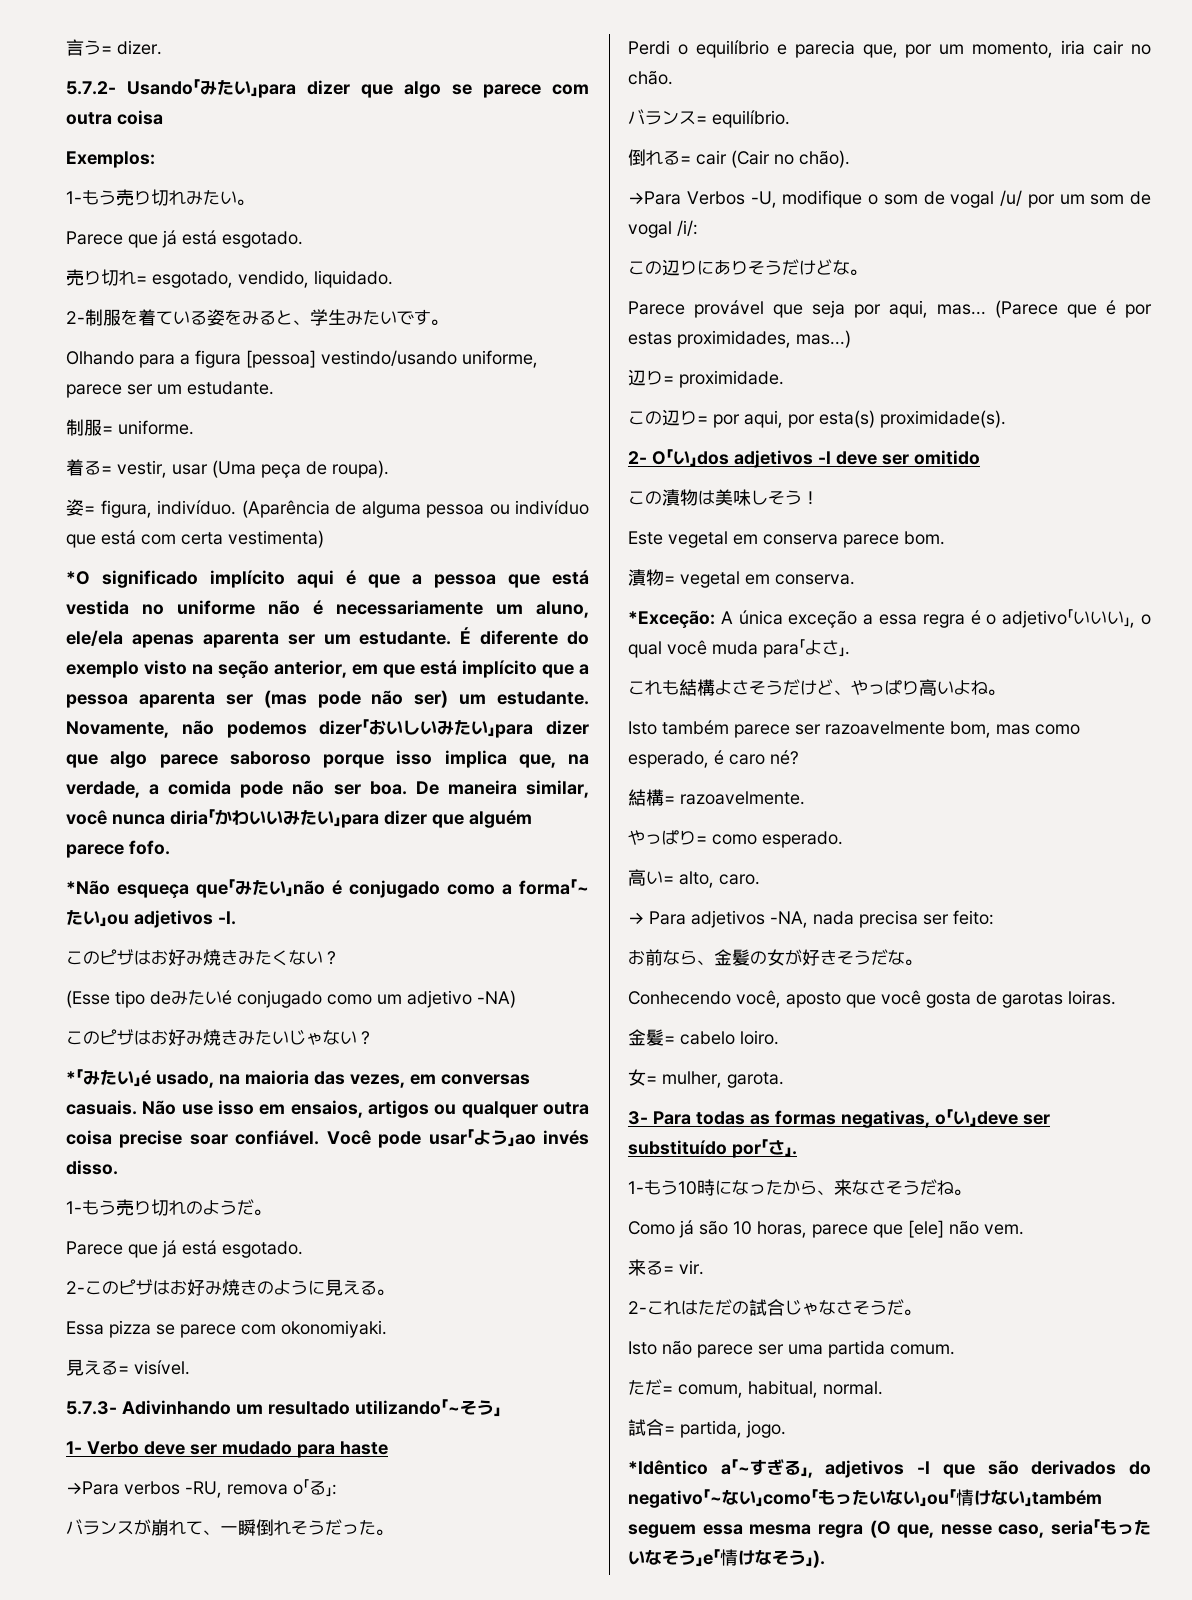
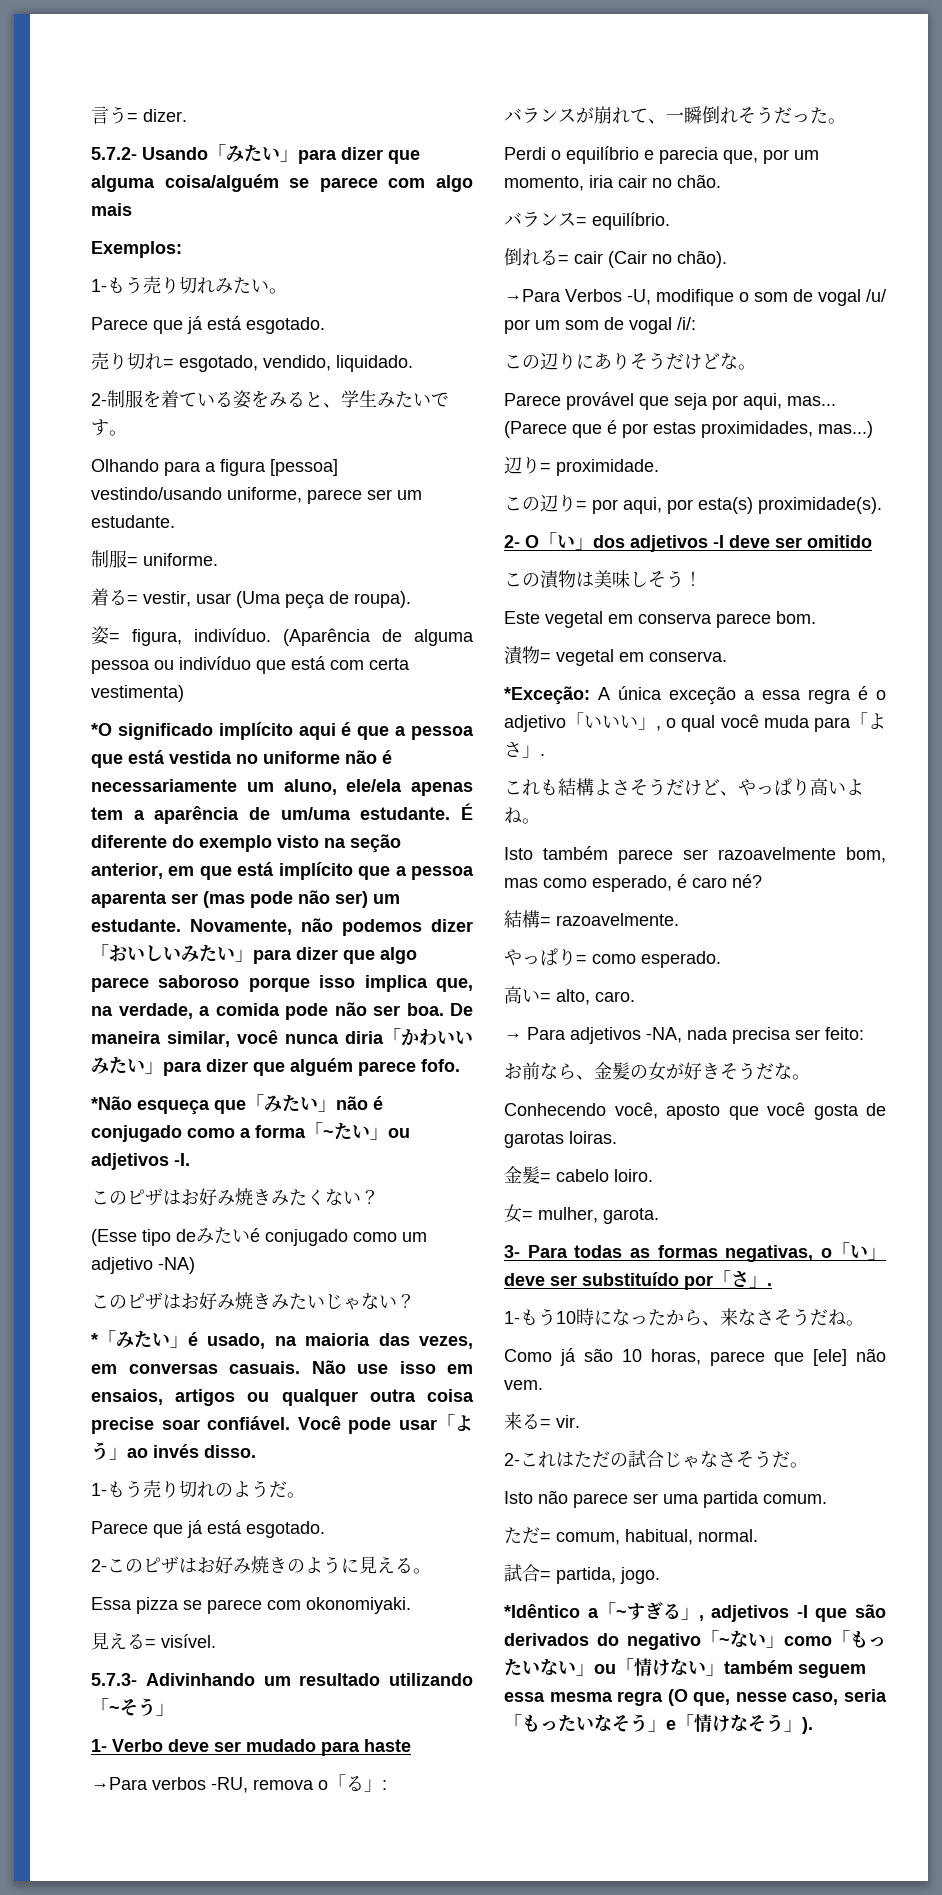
[404,81,589,98] [66,110,163,125] algo se parece com outra coisa -> [91,174,473,192] [91,203,132,216] alguma coisa/alguém se parece com algo mais
[202,632,351,648] aparenta ser um -> [91,806,351,824] tem a aparência de um/uma

